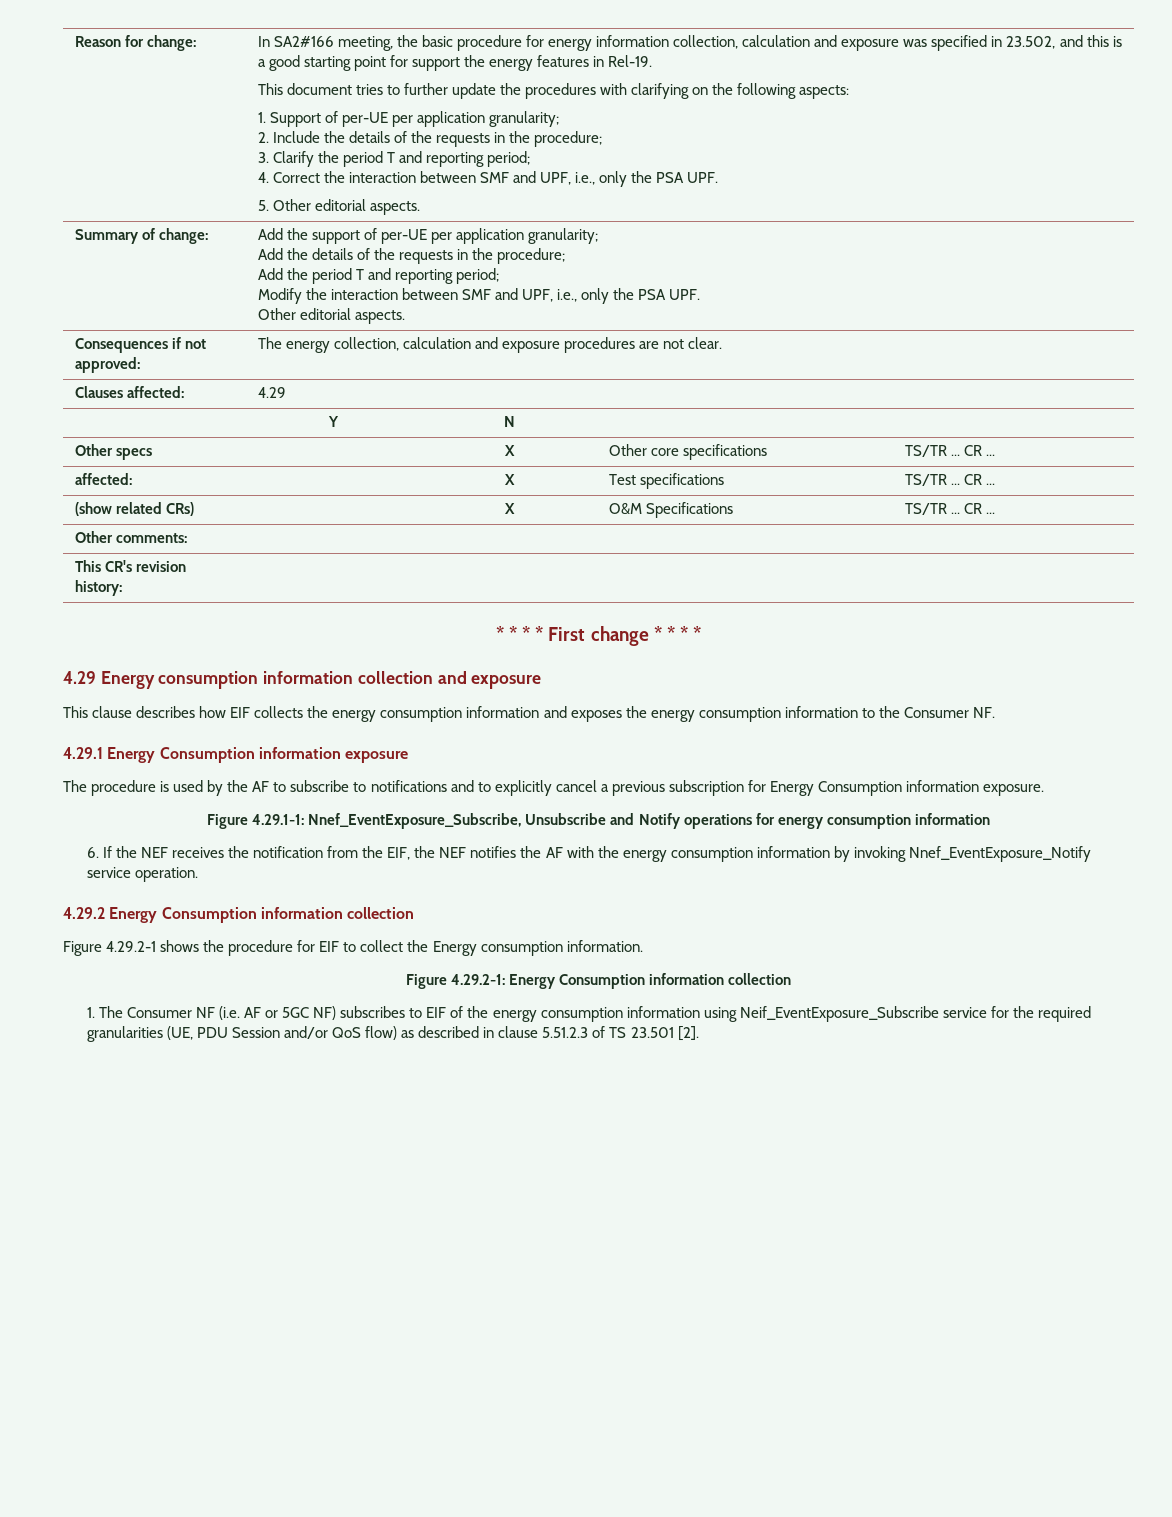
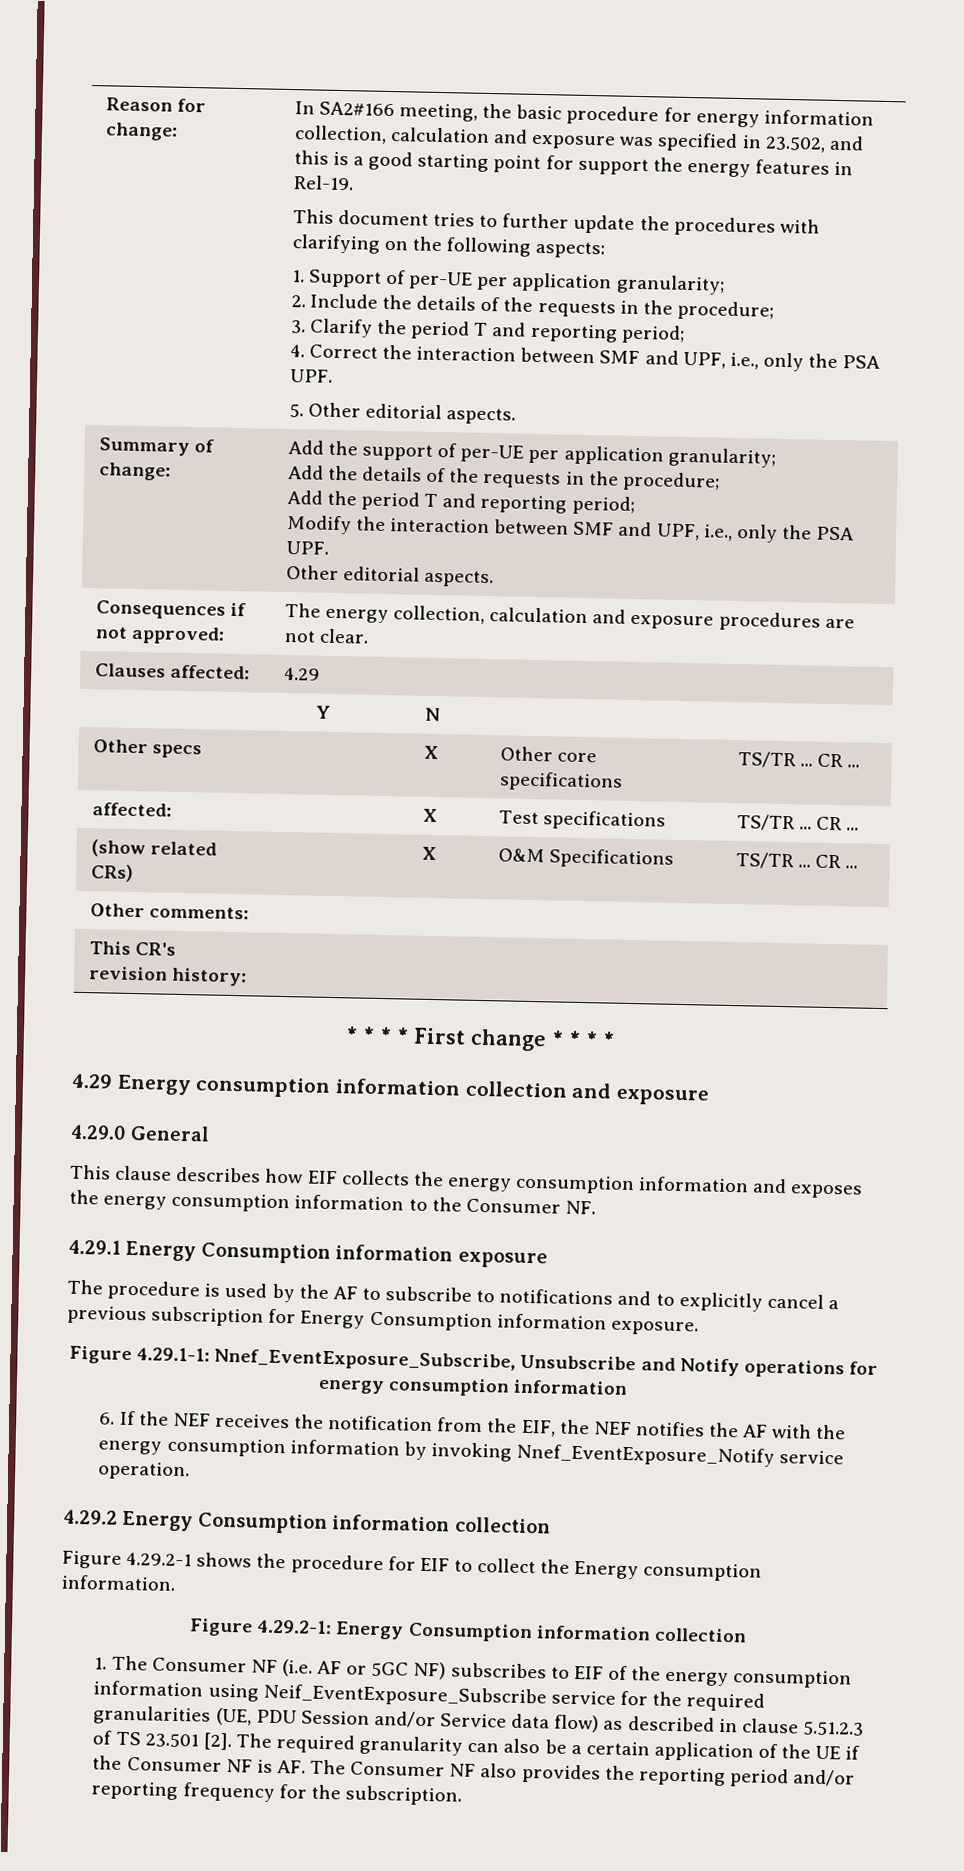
(542, 682) none -> [70,1124,211,1142] // 4.29.0 General
[332,1027,362,1038] QoS -> [440,1713,551,1729] Service data
(699, 1033) none -> [235,1733,861,1762] [92,1755,856,1788] [91,1781,462,1806] The required granularity can also be a certain application of the UE if the Consumer NF is AF. The Consumer NF also provides the reporting period and/or reporting frequency for the subscription.

